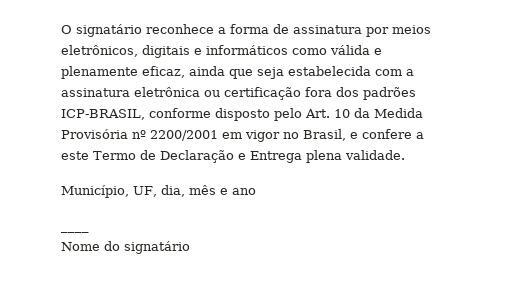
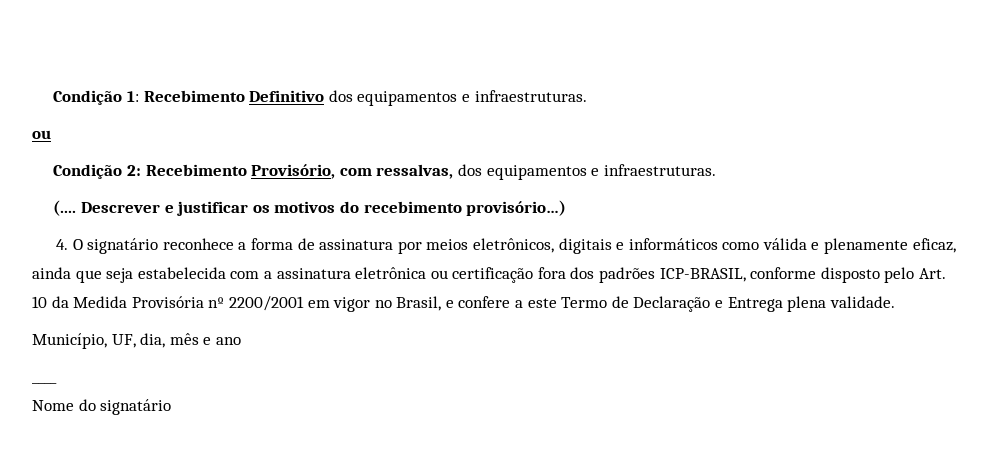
(61, 29) none -> [53,90,587,106] [32,130,51,139] [53,164,716,180] [53,200,567,216] [56,239,69,250] Condição 1: Recebimento Definitivo dos equipamentos e infraestruturas. // ou // Condição 2: Recebimento Provisório, com ressalvas, dos equipamentos e infraestruturas. // (.... Descrever e justificar os motivos do recebimento provisório…) // 4.

